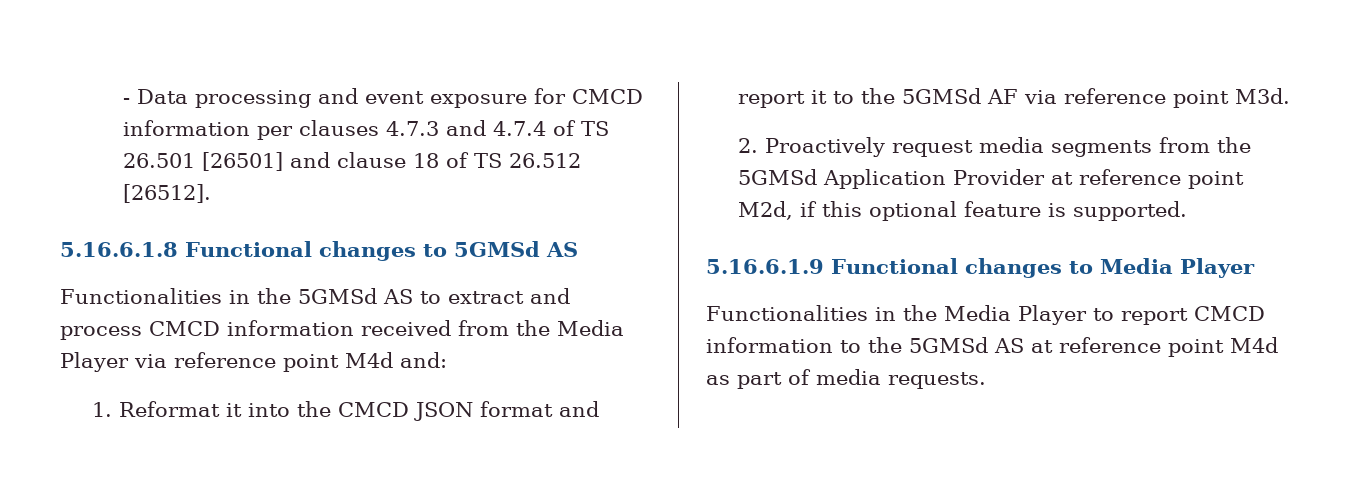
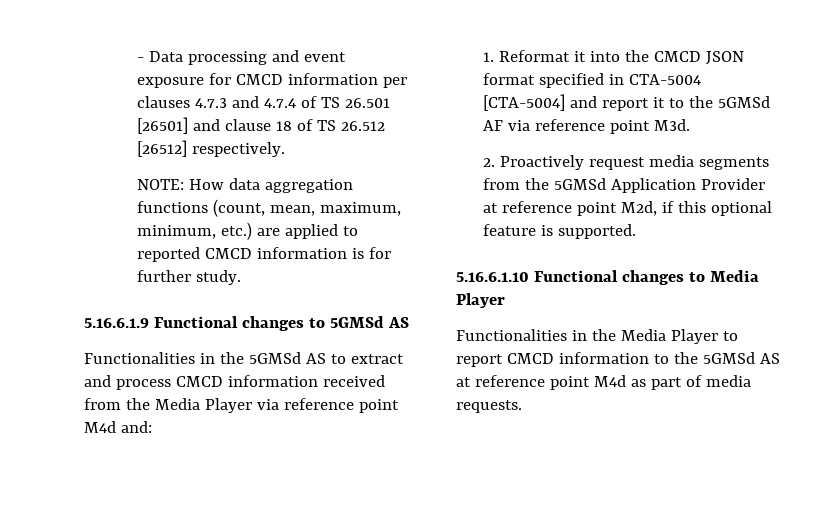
[123,184,212,203] [60,242,178,257] [26512]. // 5.16.6.1.8 -> [137,140,286,157] [137,178,354,193] [137,199,402,217] [137,222,359,240] [137,247,392,262] [137,270,242,285] [84,318,149,328] [26512] respectively. // NOTE: How data aggregation functions (count, mean, maximum, minimum, etc.) are applied to reported CMCD information is for further study. // 5.16.6.1.9
(553, 409) none -> [538,73,701,88] [482,94,565,111] specified in CTA-5004 [CTA-5004]
[706,259,824,274] 5.16.6.1.9 -> [456,272,529,282] 5.16.6.1.10

